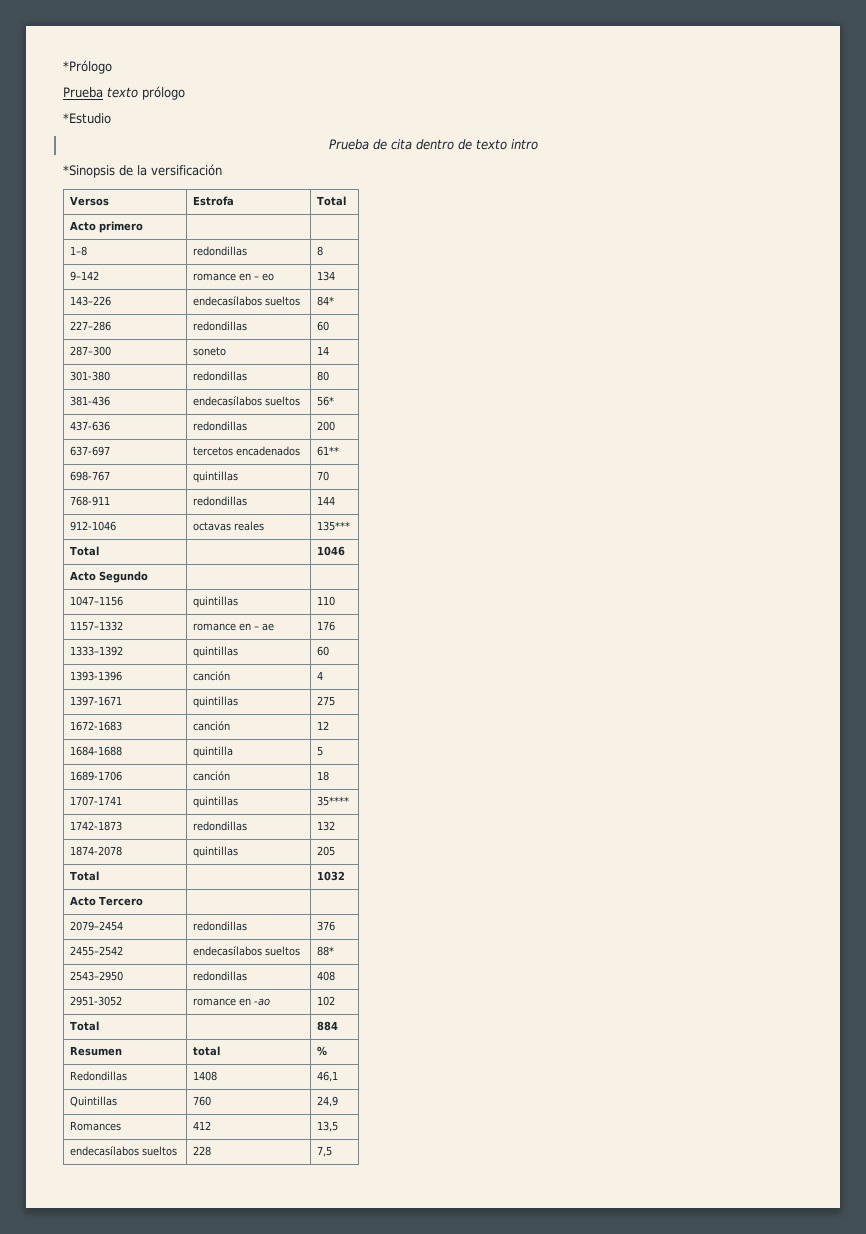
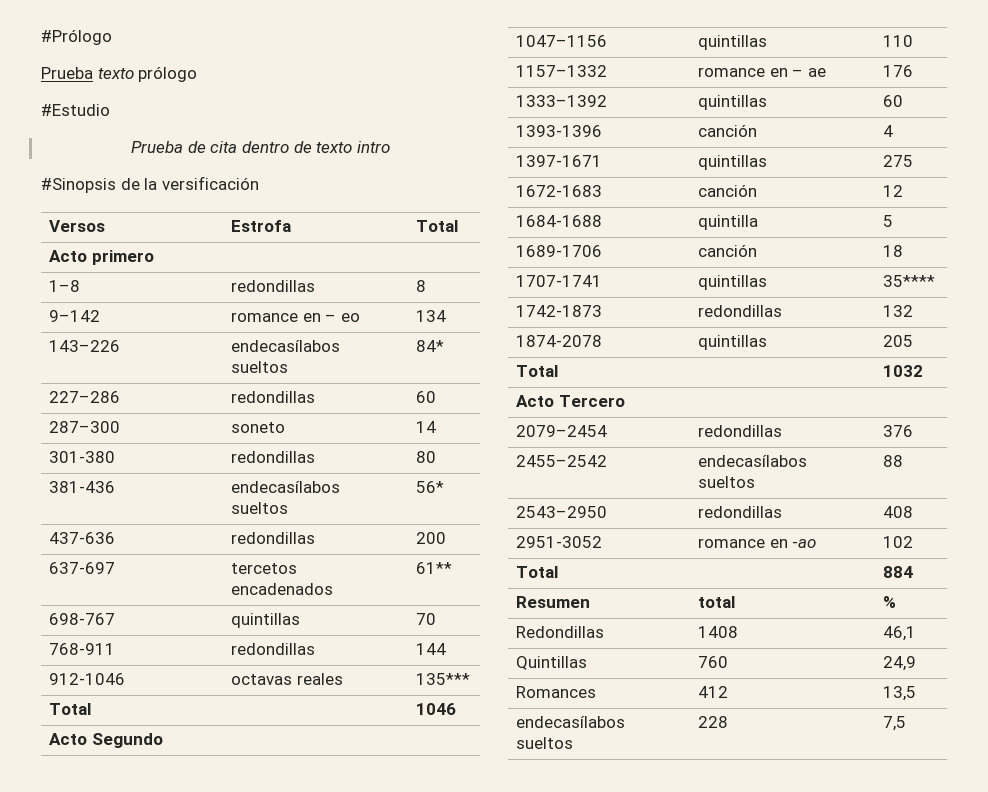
[63,60,112,74] *Prólogo -> [41,29,112,45] #Prólogo
[63,113,111,124] *Estudio -> [41,104,110,116] #Estudio
[63,165,115,178] *Sinopsis -> [41,178,116,193] #Sinopsis
[317,946,335,956] 88* -> [882,455,903,467] 88

